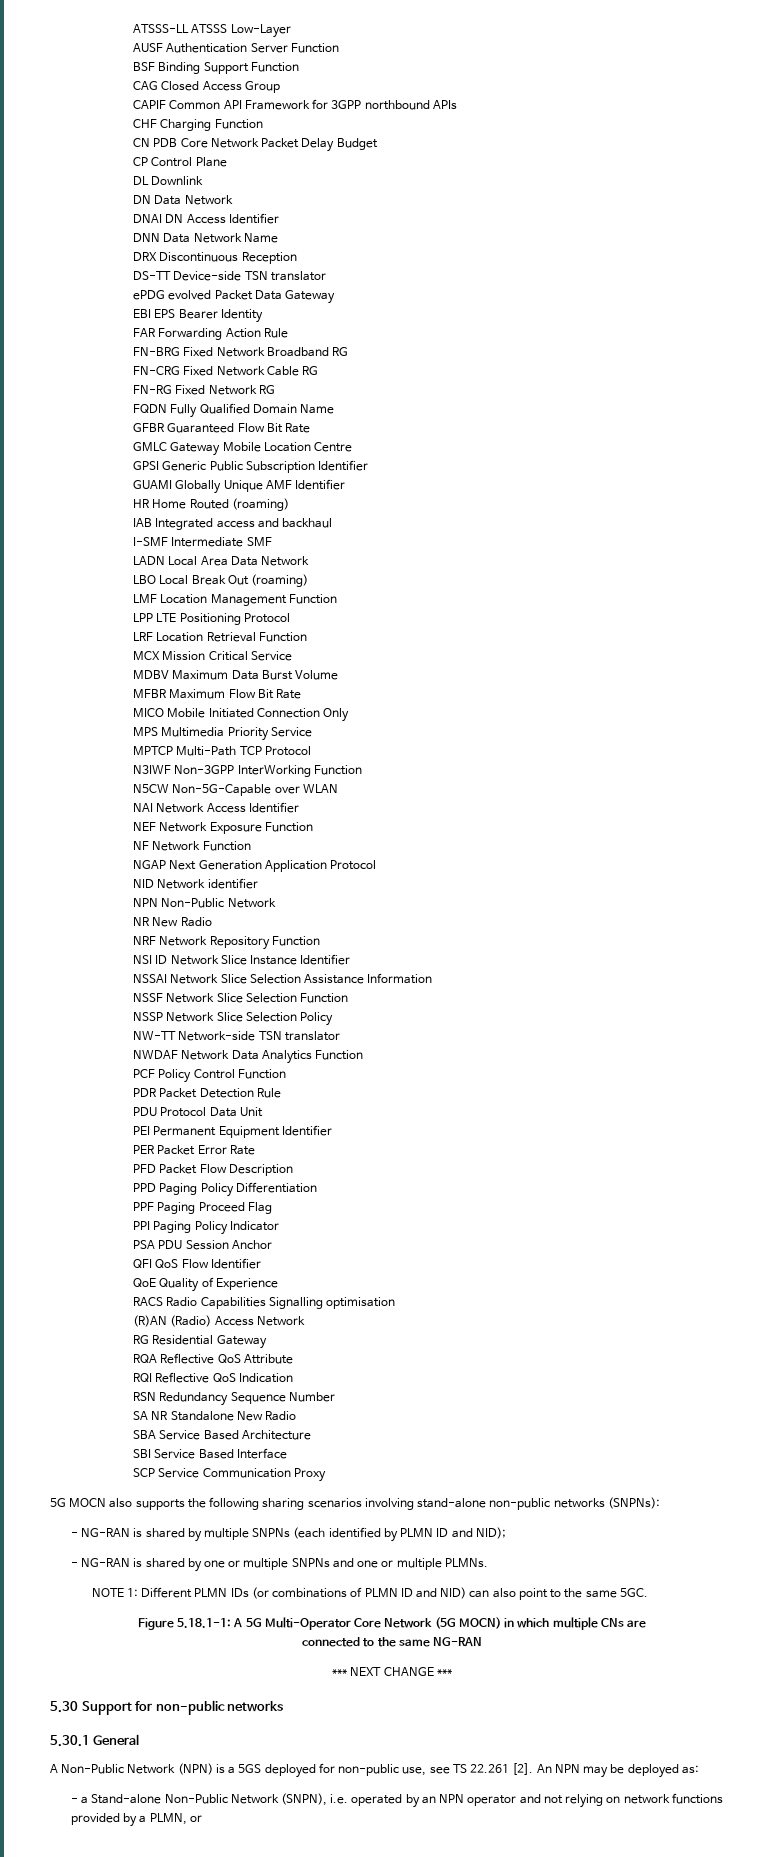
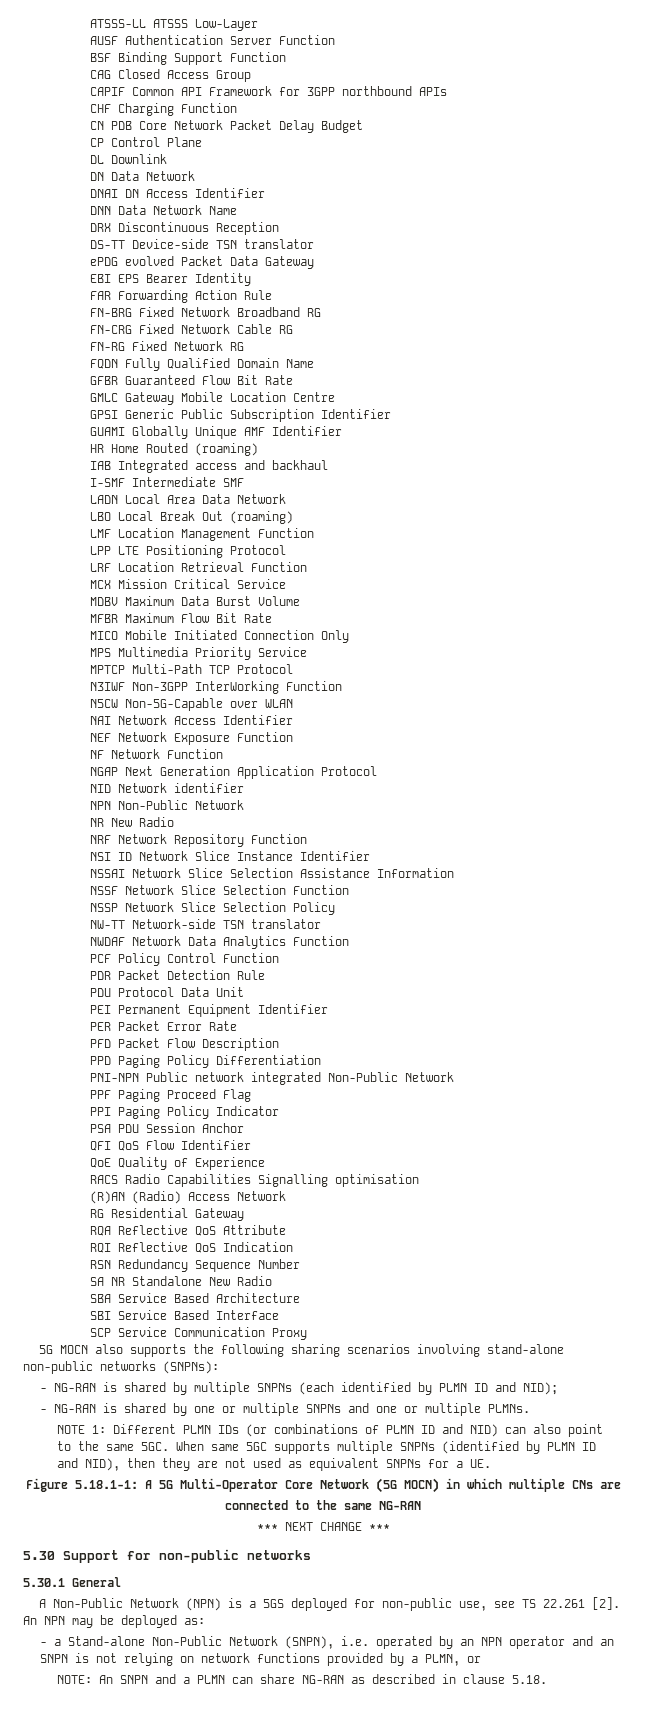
(317, 1187) none -> [90,1072,455,1085] // PNI-NPN Public network integrated Non-Public Network
(648, 1592) none -> [175,1441,596,1454] [56,1458,491,1471] When same 5GC supports multiple SNPNs (identified by PLMN ID and NID), then they are not used as equivalent SNPNs for a UE.
(541, 1799) none -> [599,1639,614,1646] [39,1653,89,1663] an SNPN is
(202, 1818) none -> [56,1674,547,1684] // NOTE: An SNPN and a PLMN can share NG-RAN as described in clause 5.18.

